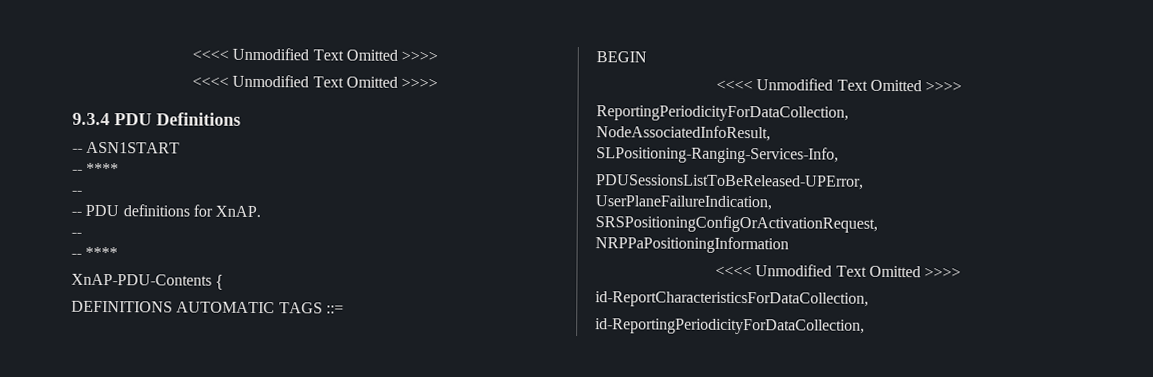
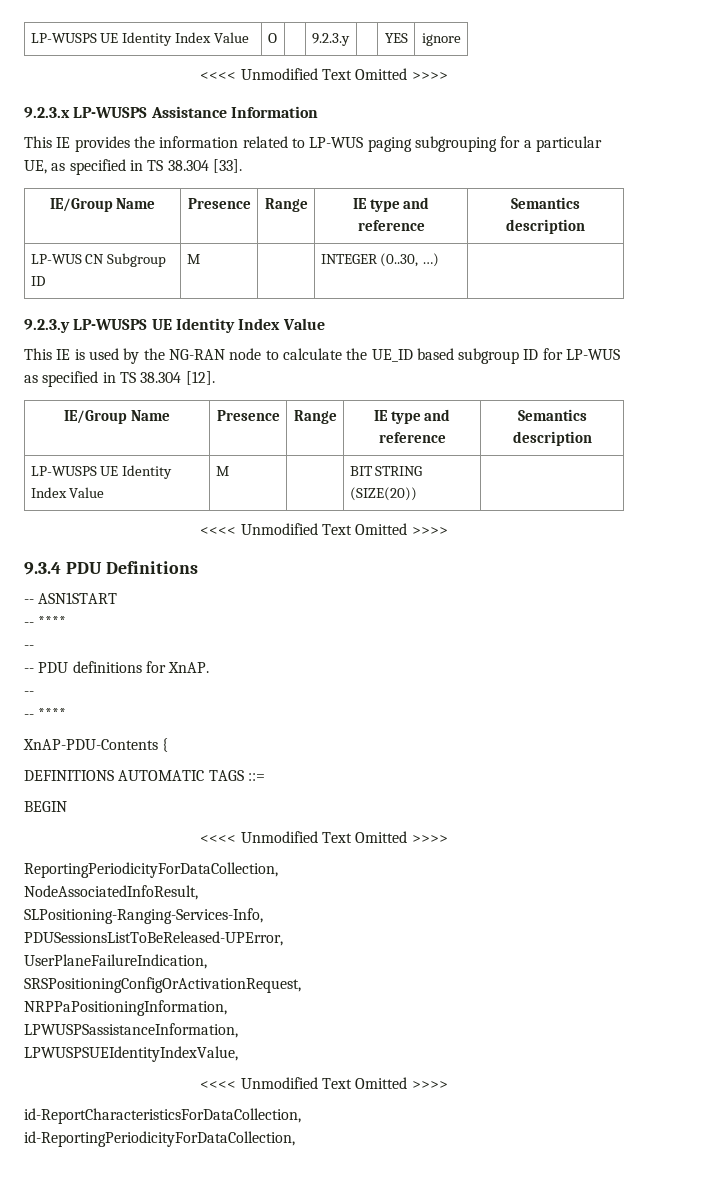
[191,47,439,62] <<<< Unmodified Text Omitted >>>> -> [30,32,250,46] [267,33,277,43] [311,33,350,46] [384,33,408,43] [421,33,461,46] [200,68,448,80] [24,106,318,118] [24,136,602,152] [24,159,242,175] [49,198,156,212] [187,198,251,209] [264,198,308,212] [352,197,430,212] [357,220,425,231] [510,197,580,209] [505,219,585,234] [30,253,167,267] [30,276,45,286] [186,254,200,264] [320,253,440,267] [24,318,325,333] [24,348,621,364] [24,371,215,387] [64,410,170,424] [216,410,280,421] [293,410,337,424] [373,409,451,424] [378,432,446,443] [517,409,587,421] [512,431,592,446] [30,465,173,479] [30,487,105,498] [215,466,229,476] [349,466,423,476] [349,487,417,501] LP-WUSPS UE Identity Index Value | O | | 9.2.3.y | | YES | ignore // <<<< Unmodified Text Omitted >>>> // 9.2.3.x LP-WUSPS Assistance Information // This IE provides the information related to LP-WUS paging subgrouping for a particular UE, as specified in TS 38.304 [33]. // IE/Group Name | Presence | Range | IE type and reference | Semantics description // LP-WUS CN Subgroup ID | M | | INTEGER (0..30, …) | // 9.2.3.y LP-WUSPS UE Identity Index Value // This IE is used by the NG-RAN node to calculate the UE_ID based subgroup ID for LP-WUS as specified in TS 38.304 [12]. // IE/Group Name | Presence | Range | IE type and reference | Semantics description // LP-WUSPS UE Identity Index Value | M | | BIT STRING (SIZE(20)) |
[595,236,789,254] NRPPaPositioningInformation -> [24,1000,227,1016] [24,1023,238,1038] [24,1046,238,1062] NRPPaPositioningInformation, // LPWUSPSassistanceInformation, // LPWUSPSUEIdentityIndexValue,

